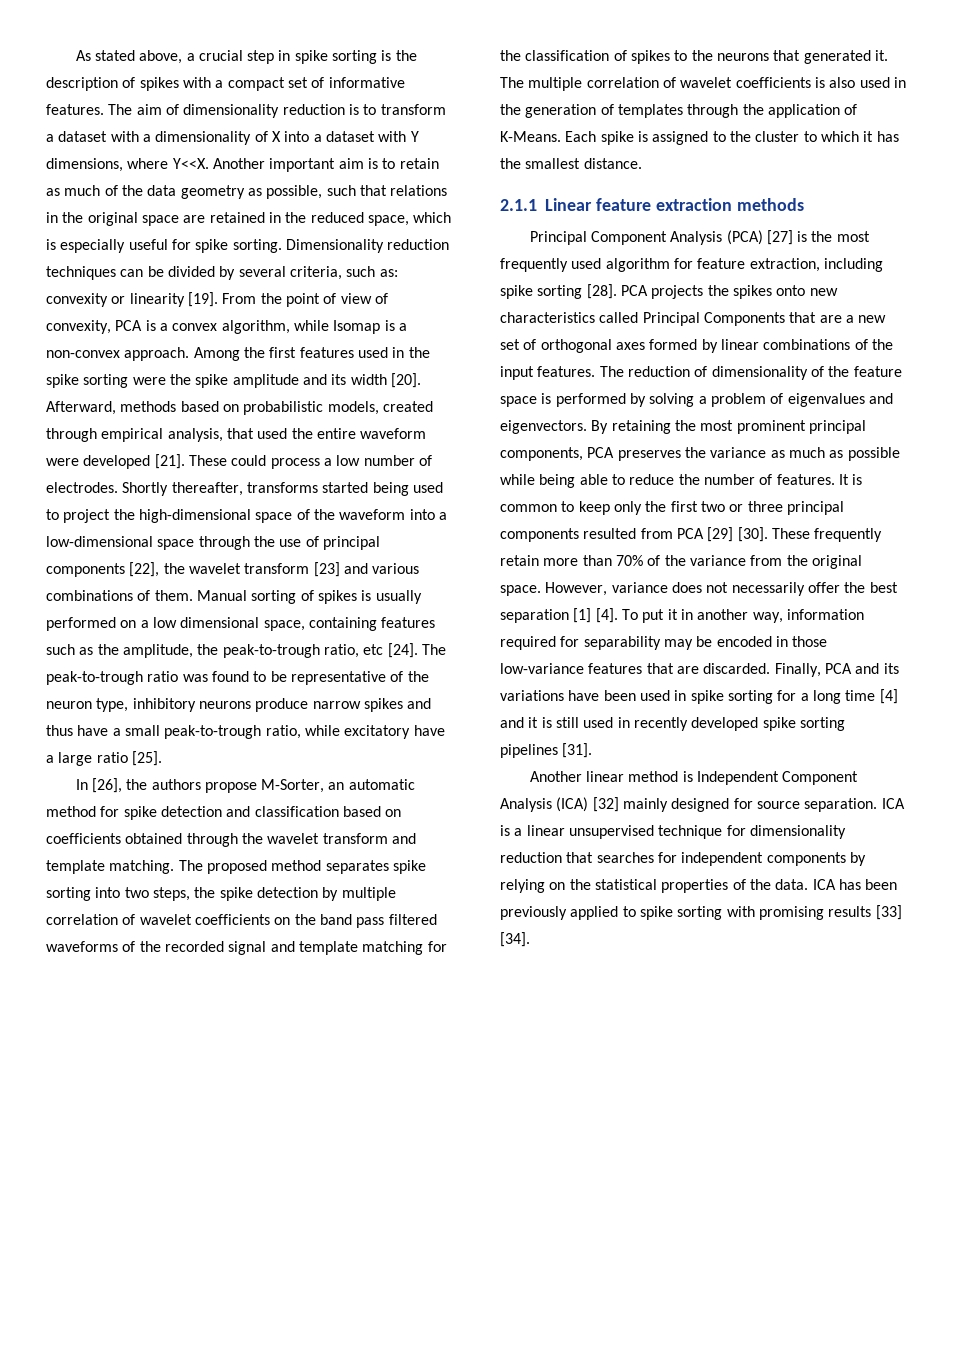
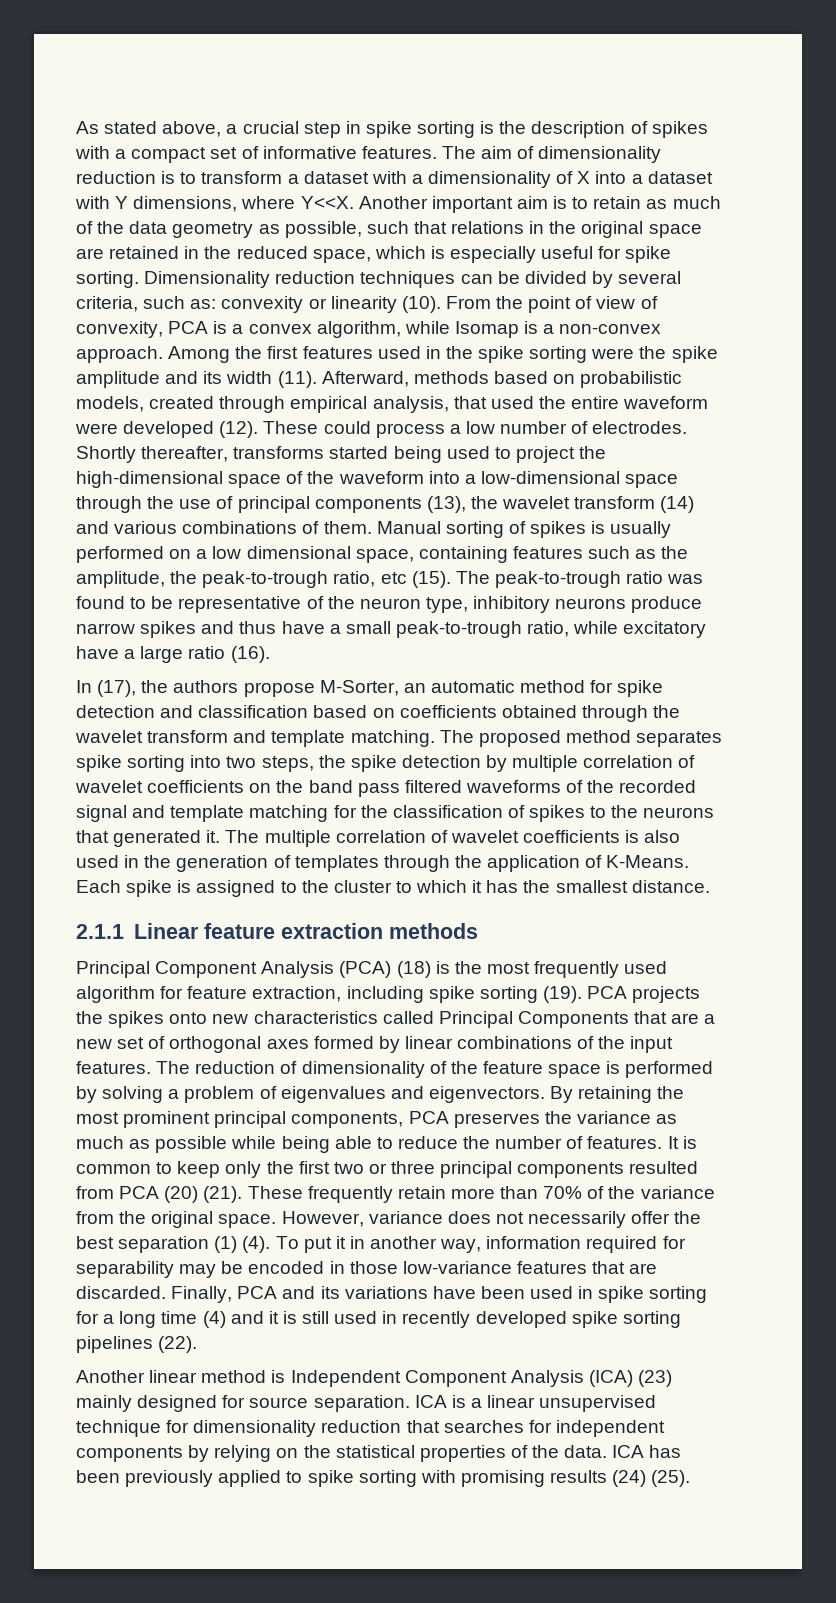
[187,292,218,307] [19]. -> [401,296,441,313] (10).
[390,373,421,388] [20]. -> [277,371,317,388] (11).
[154,454,185,469] [21]. -> [219,421,259,438] (12).
[129,562,340,577] [22], the wavelet transform [23] -> [426,496,695,513] (13), the wavelet transform (14)
[387,643,418,658] [24]. -> [411,571,451,588] (15).
[131,751,162,766] [25]. -> [230,646,270,663] (16).
[91,778,122,793] [26], -> [97,680,137,697] (17),
[766,230,793,245] [27] -> [396,961,431,978] (18)
[586,284,617,299] [28]. -> [542,986,582,1003] (19).
[707,527,768,542] [29] [30]. -> [164,1186,243,1203] (20) (21).
[573,608,618,623] [1] [4]. -> [214,1236,271,1253] (1) (4).
[879,689,898,704] [4] -> [202,1311,226,1328] (4)
[562,743,593,758] [31]. -> [158,1336,198,1353] (22).
[592,797,619,812] [32] -> [638,1370,673,1387] (23)
[875,905,902,920] [500,932,530,947] [33] [34]. -> [612,1470,691,1487] (24) (25).

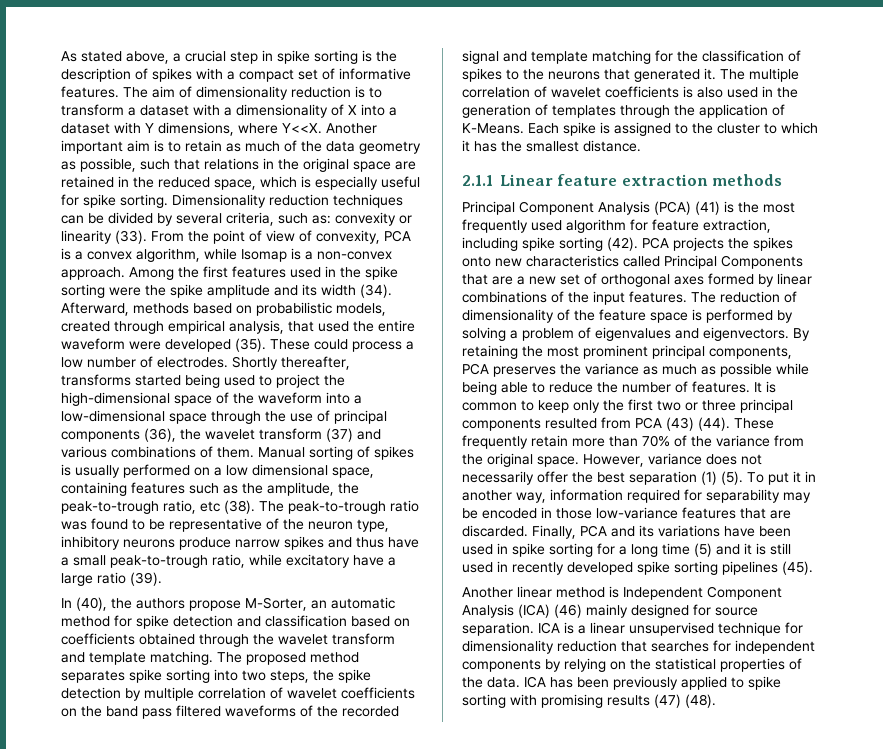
[401,296,441,313] (10). -> [115,230,147,244] (33).
[277,371,317,388] (11). -> [360,284,392,298] (34).
[219,421,259,438] (12). -> [235,338,266,352] (35).
[426,496,695,513] (13), the wavelet transform (14) -> [144,428,353,442] (36), the wavelet transform (37)
[411,571,451,588] (15). -> [224,500,255,514] (38).
[230,646,270,663] (16). -> [130,572,162,586] (39).
[97,680,137,697] (17), -> [76,597,107,611] (40),
[396,961,431,978] (18) -> [695,201,720,215] (41)
[542,986,582,1003] (19). -> [607,237,638,251] (42).
[164,1186,243,1203] (20) (21). -> [666,417,730,431] (43) (44).
[242,1236,271,1253] (4). -> [721,471,743,485] (5).
[202,1311,226,1328] (4) -> [694,543,712,557] (5)
[158,1336,198,1353] (22). -> [782,561,813,575] (45).
[638,1370,673,1387] (23) -> [554,604,582,618] (46)
[612,1470,691,1487] (24) (25). -> [654,694,716,708] (47) (48).

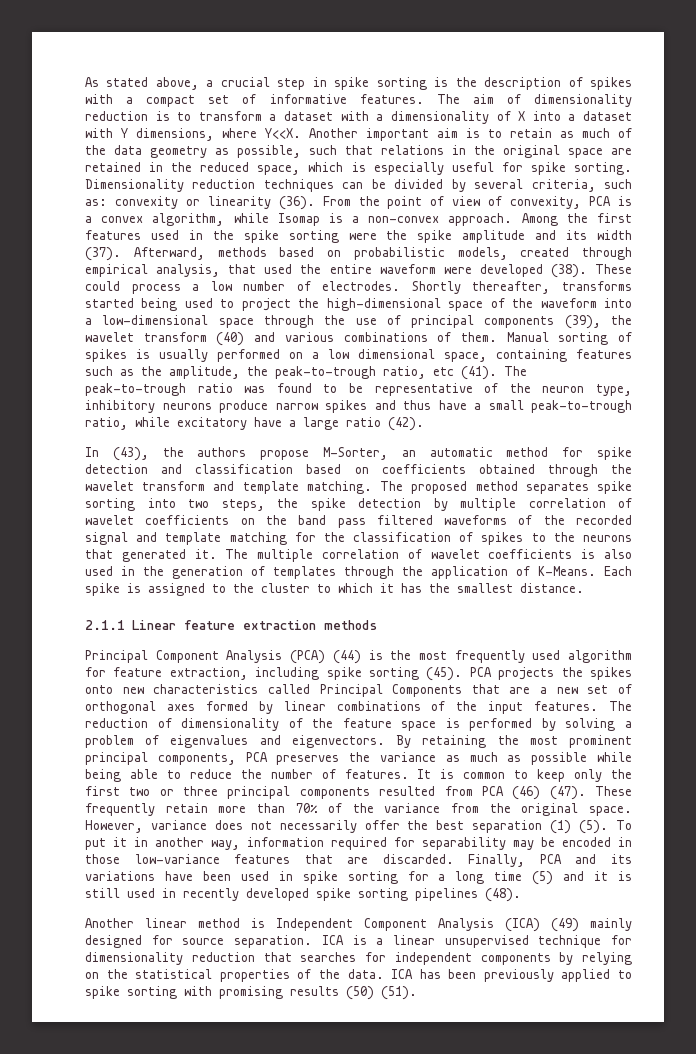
[115,230,147,244] (33). -> [278,196,315,210] (36).
[360,284,392,298] (34). -> [85,247,121,261] (37).
[235,338,266,352] (35). -> [550,264,587,278] (38).
[144,428,353,442] (36), the wavelet transform (37) -> [564,315,632,329] [85,332,245,346] (39), the wavelet transform (40)
[224,500,255,514] (38). -> [461,366,497,380] (41).
[130,572,162,586] (39). -> [388,417,424,431] (42).
[76,597,107,611] (40), -> [112,447,149,461] (43),
[695,201,720,215] (41) -> [332,650,361,664] (44)
[607,237,638,251] (42). -> [426,667,463,681] (45).
[666,417,730,431] (43) (44). -> [512,786,586,800] (46) (47).
[782,561,813,575] (45). -> [485,888,521,902] (48).
[554,604,582,618] (46) -> [551,918,579,932] (49)
[654,694,716,708] (47) (48). -> [346,986,417,1000] (50) (51).

